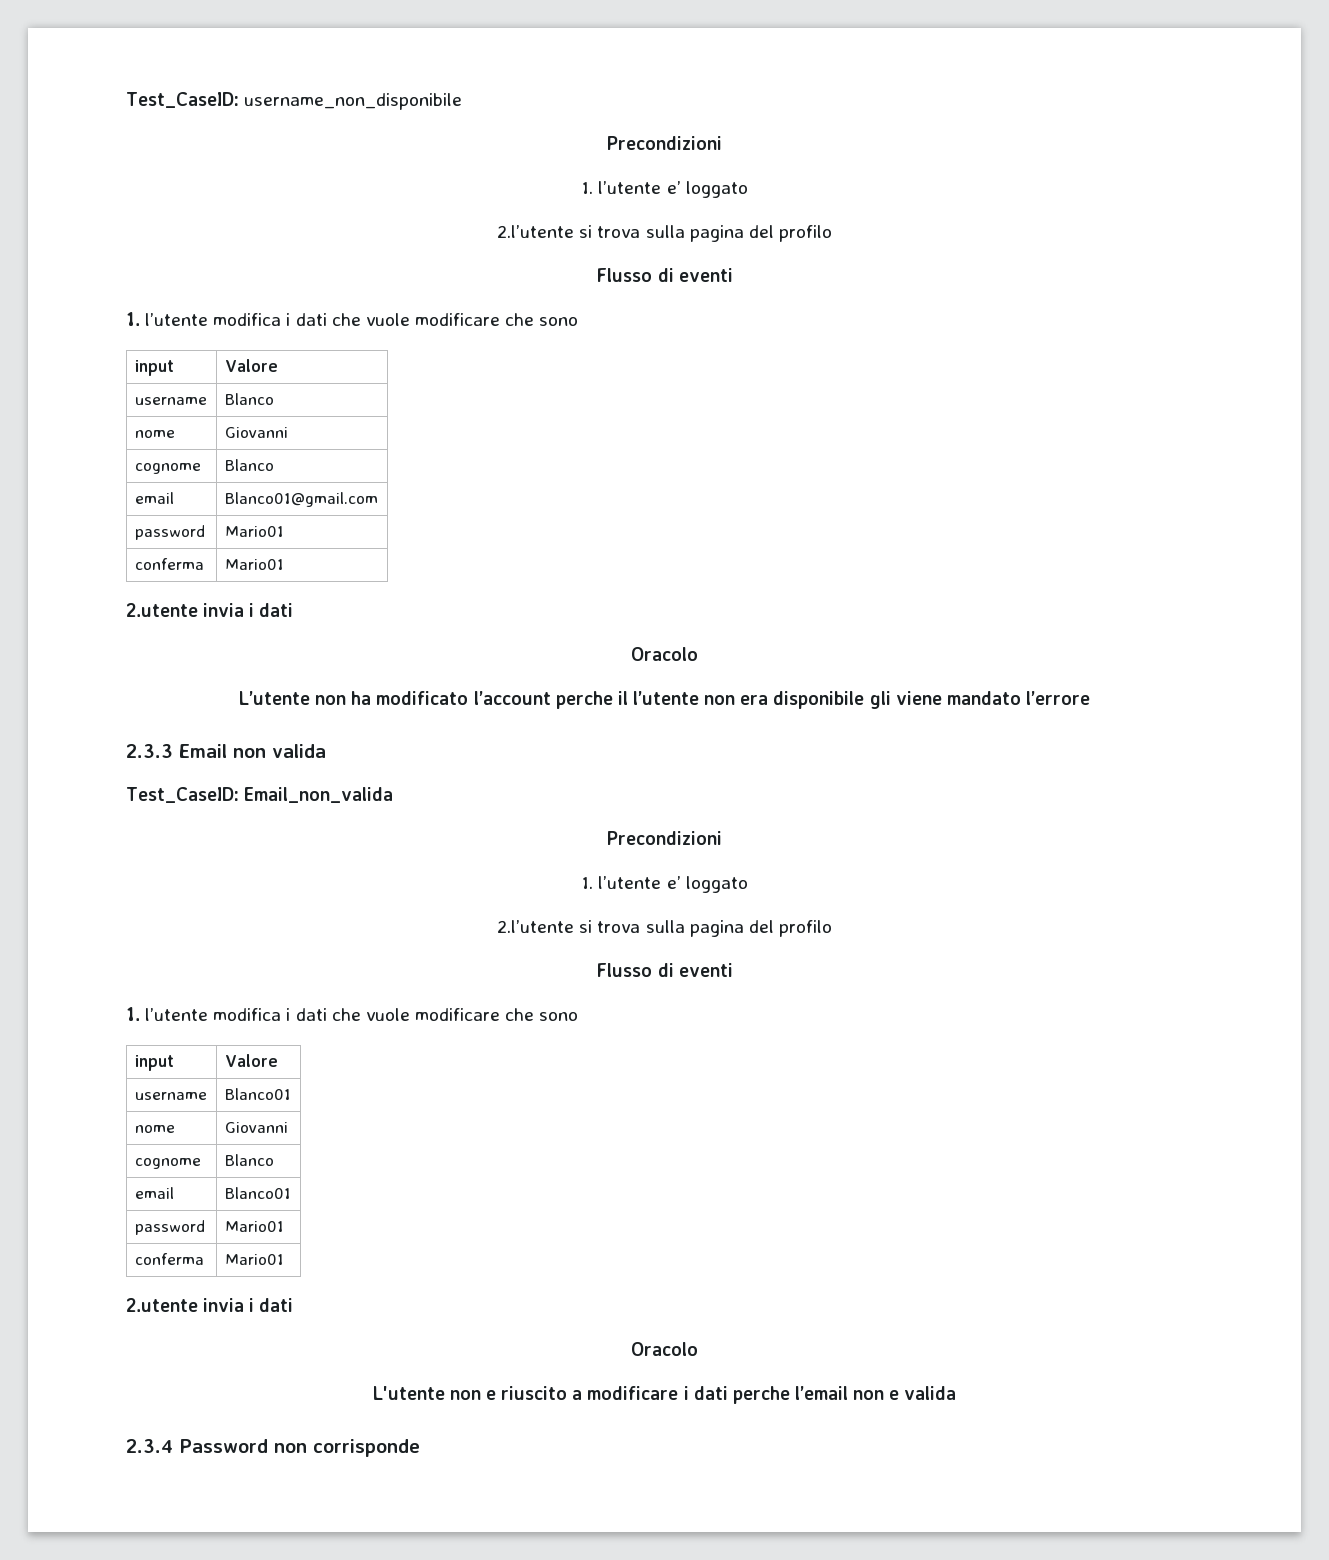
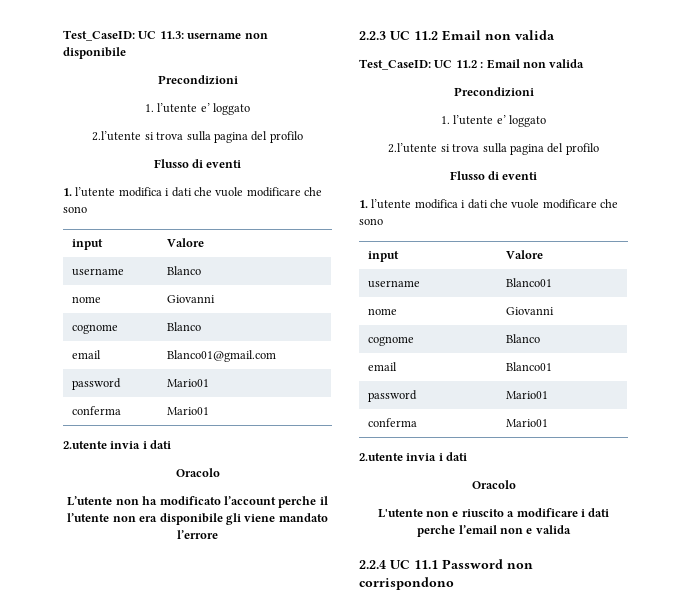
[126,92,463,110] Test_CaseID: username_non_disponibile -> [63,30,268,41] [63,47,126,59] Test_CaseID: UC 11.3: username non disponibile
[126,744,173,758] 2.3.3 -> [359,31,438,40] 2.2.3 UC 11.2
[244,787,394,803] Email_non_valida -> [434,59,585,69] UC 11.2 : Email non valida
[126,1439,173,1453] 2.3.4 -> [359,560,438,569] 2.2.4 UC 11.1
[313,1439,420,1457] corrisponde -> [359,577,454,590] corrispondono

